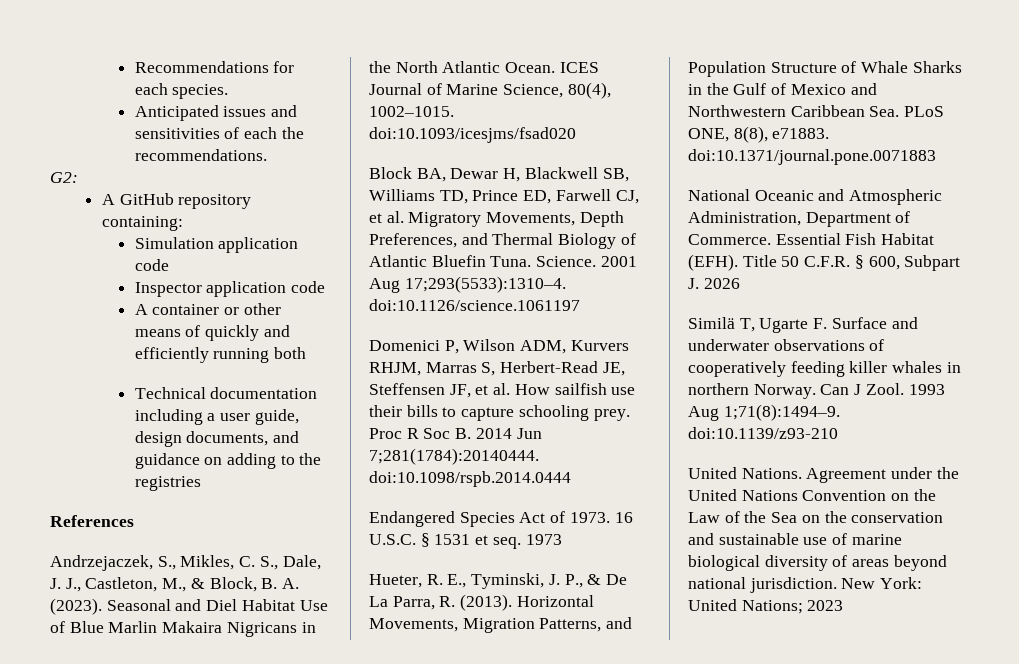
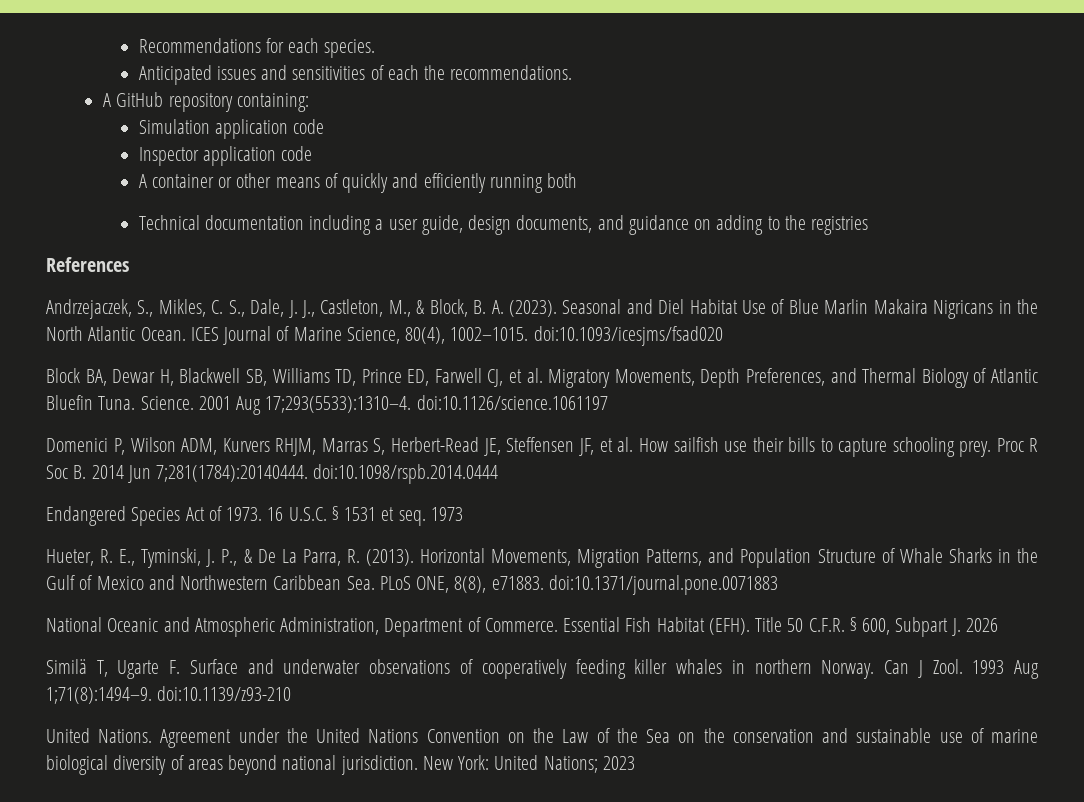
[50,172,78,183] // G2: -> (573, 72) none

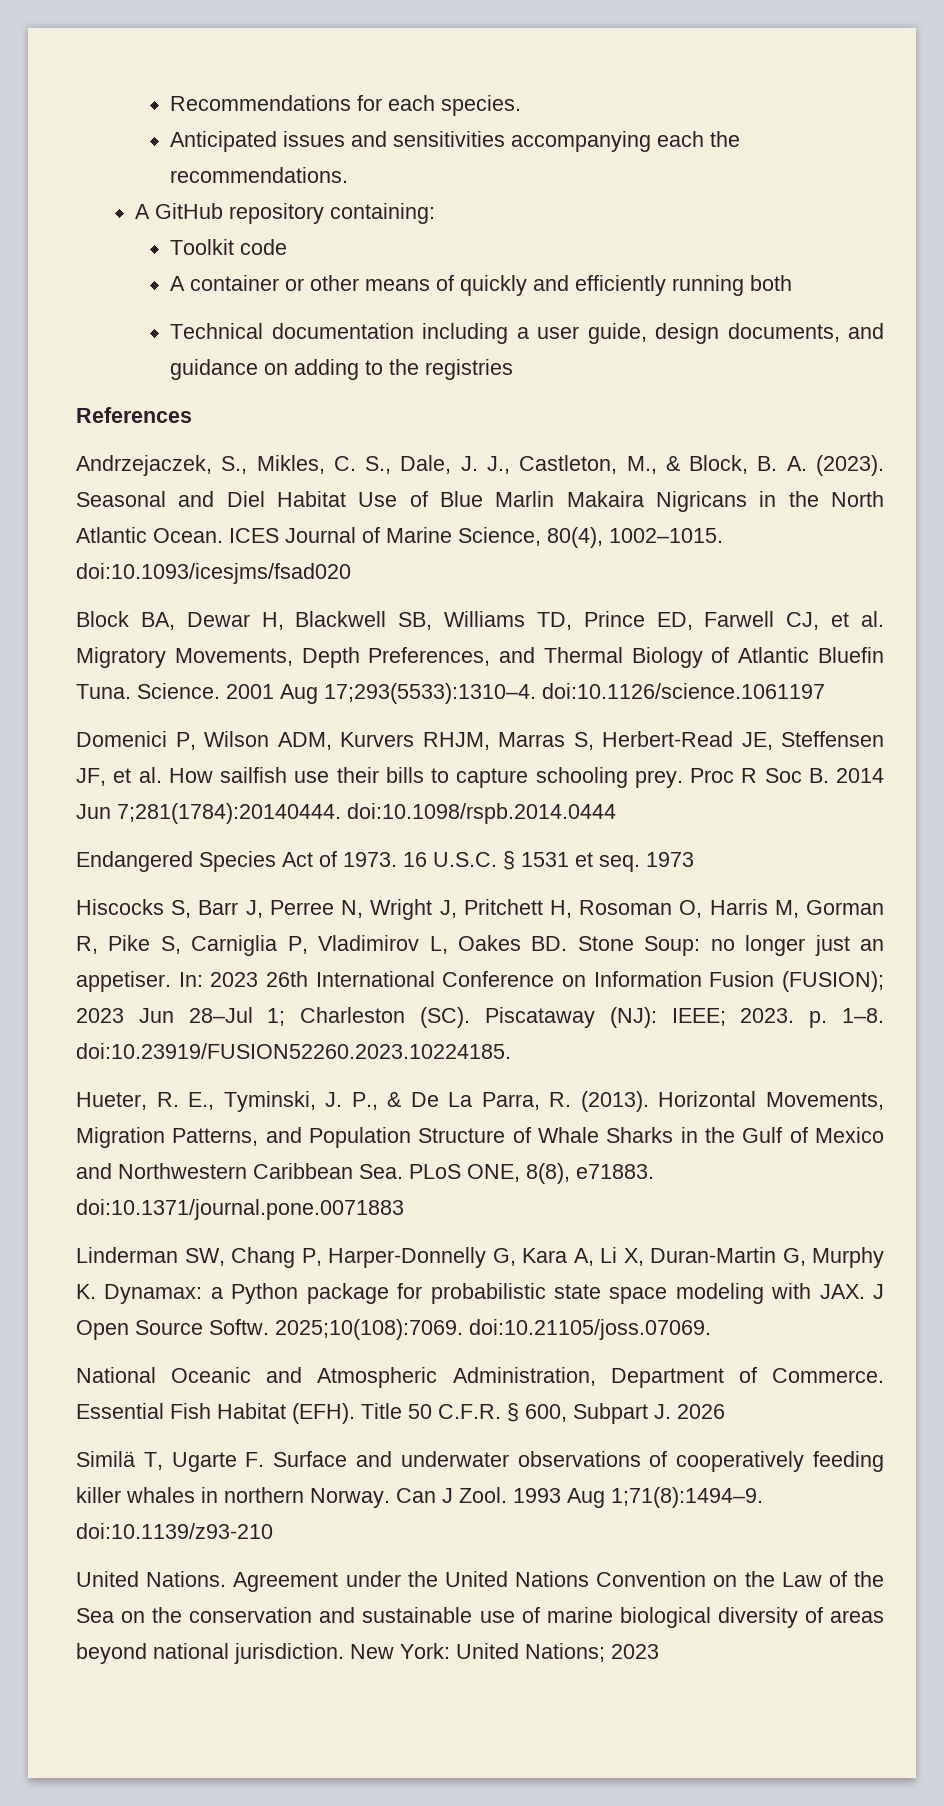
[370,65,384,80] of -> [511,131,652,152] accompanying
[138,119,325,139] [138,146,276,166] Simulation application code // Inspector application -> [170,239,235,255] Toolkit
(463, 514) none -> [76,899,884,920] [76,935,885,956] [76,971,884,992] [76,1007,885,1028] [76,1043,511,1059] // Hiscocks S, Barr J, Perree N, Wright J, Pritchett H, Rosoman O, Harris M, Gorman R, Pike S, Carniglia P, Vladimirov L, Oakes BD. Stone Soup: no longer just an appetiser. In: 2023 26th International Conference on Information Fusion (FUSION); 2023 Jun 28–Jul 1; Charleston (SC). Piscataway (NJ): IEEE; 2023. p. 1–8. doi:10.23919/FUSION52260.2023.10224185.
(778, 585) none -> [76,1247,884,1268] [76,1283,884,1304] [76,1319,711,1340] // Linderman SW, Chang P, Harper-Donnelly G, Kara A, Li X, Duran-Martin G, Murphy K. Dynamax: a Python package for probabilistic state space modeling with JAX. J Open Source Softw. 2025;10(108):7069. doi:10.21105/joss.07069.

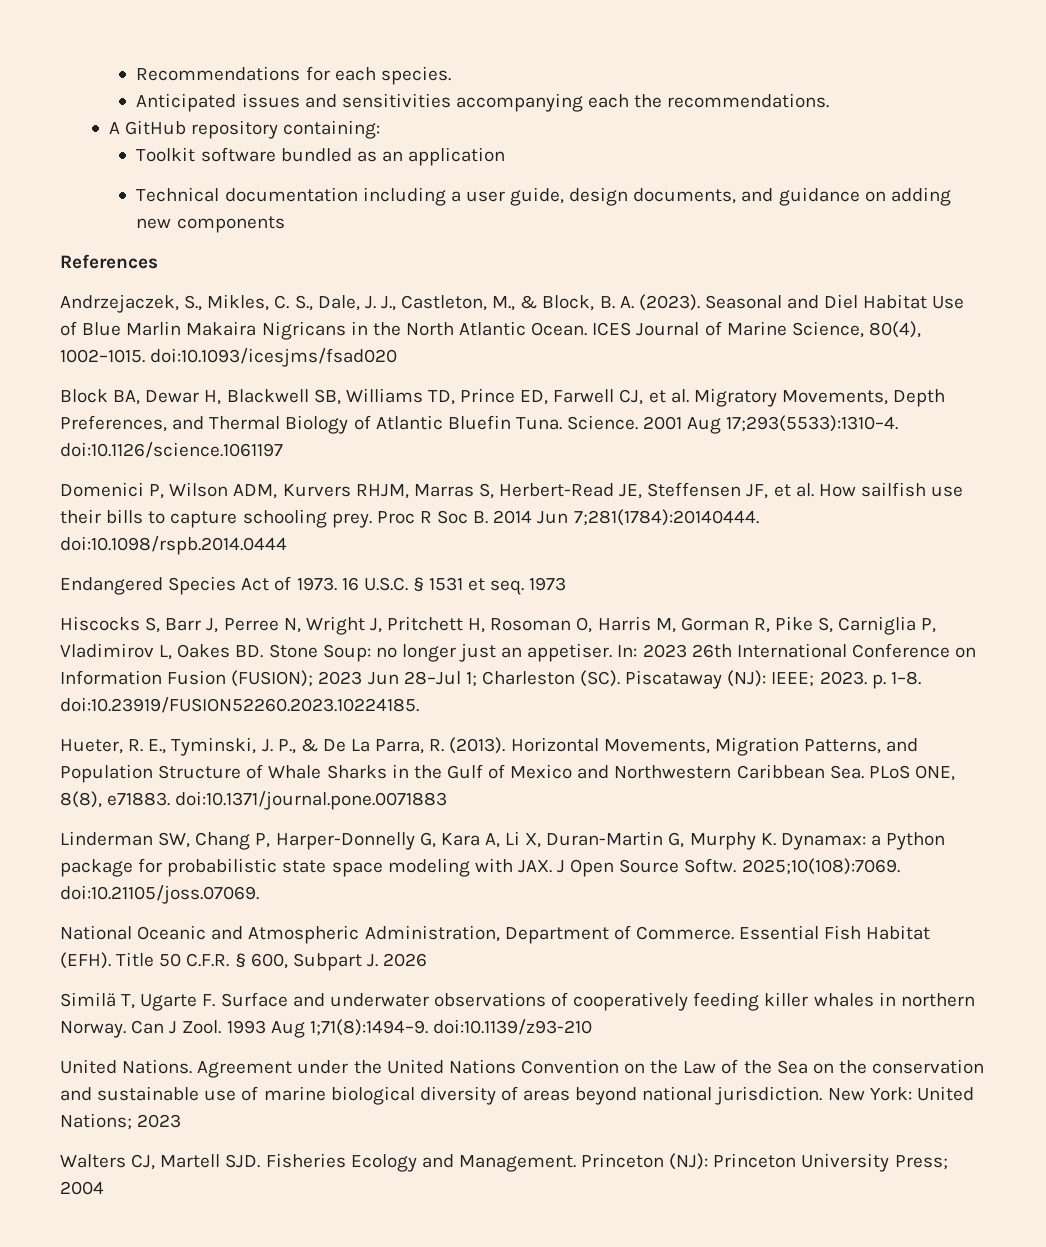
[240,239,288,255] [170,275,793,296] code // A container or other means of quickly and efficiently running both -> [200,147,506,166] software bundled as an application
[365,359,514,380] to the registries -> [136,216,285,233] new components
(659, 1651) none -> [60,1153,948,1172] [60,1181,104,1195] // Walters CJ, Martell SJD. Fisheries Ecology and Management. Princeton (NJ): Princeton University Press; 2004

